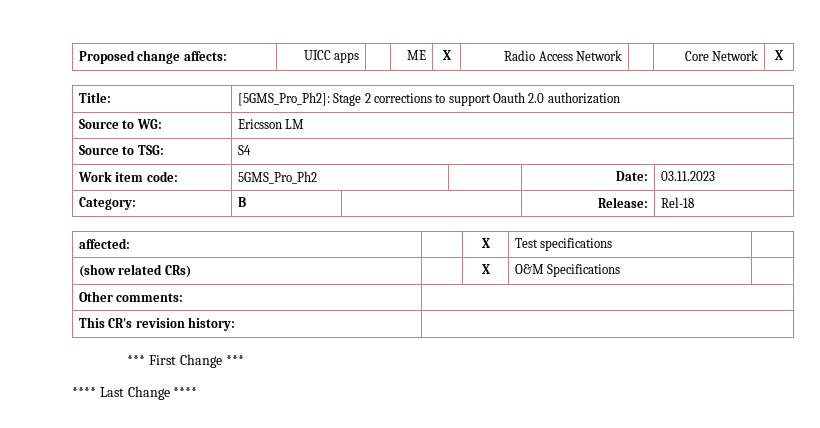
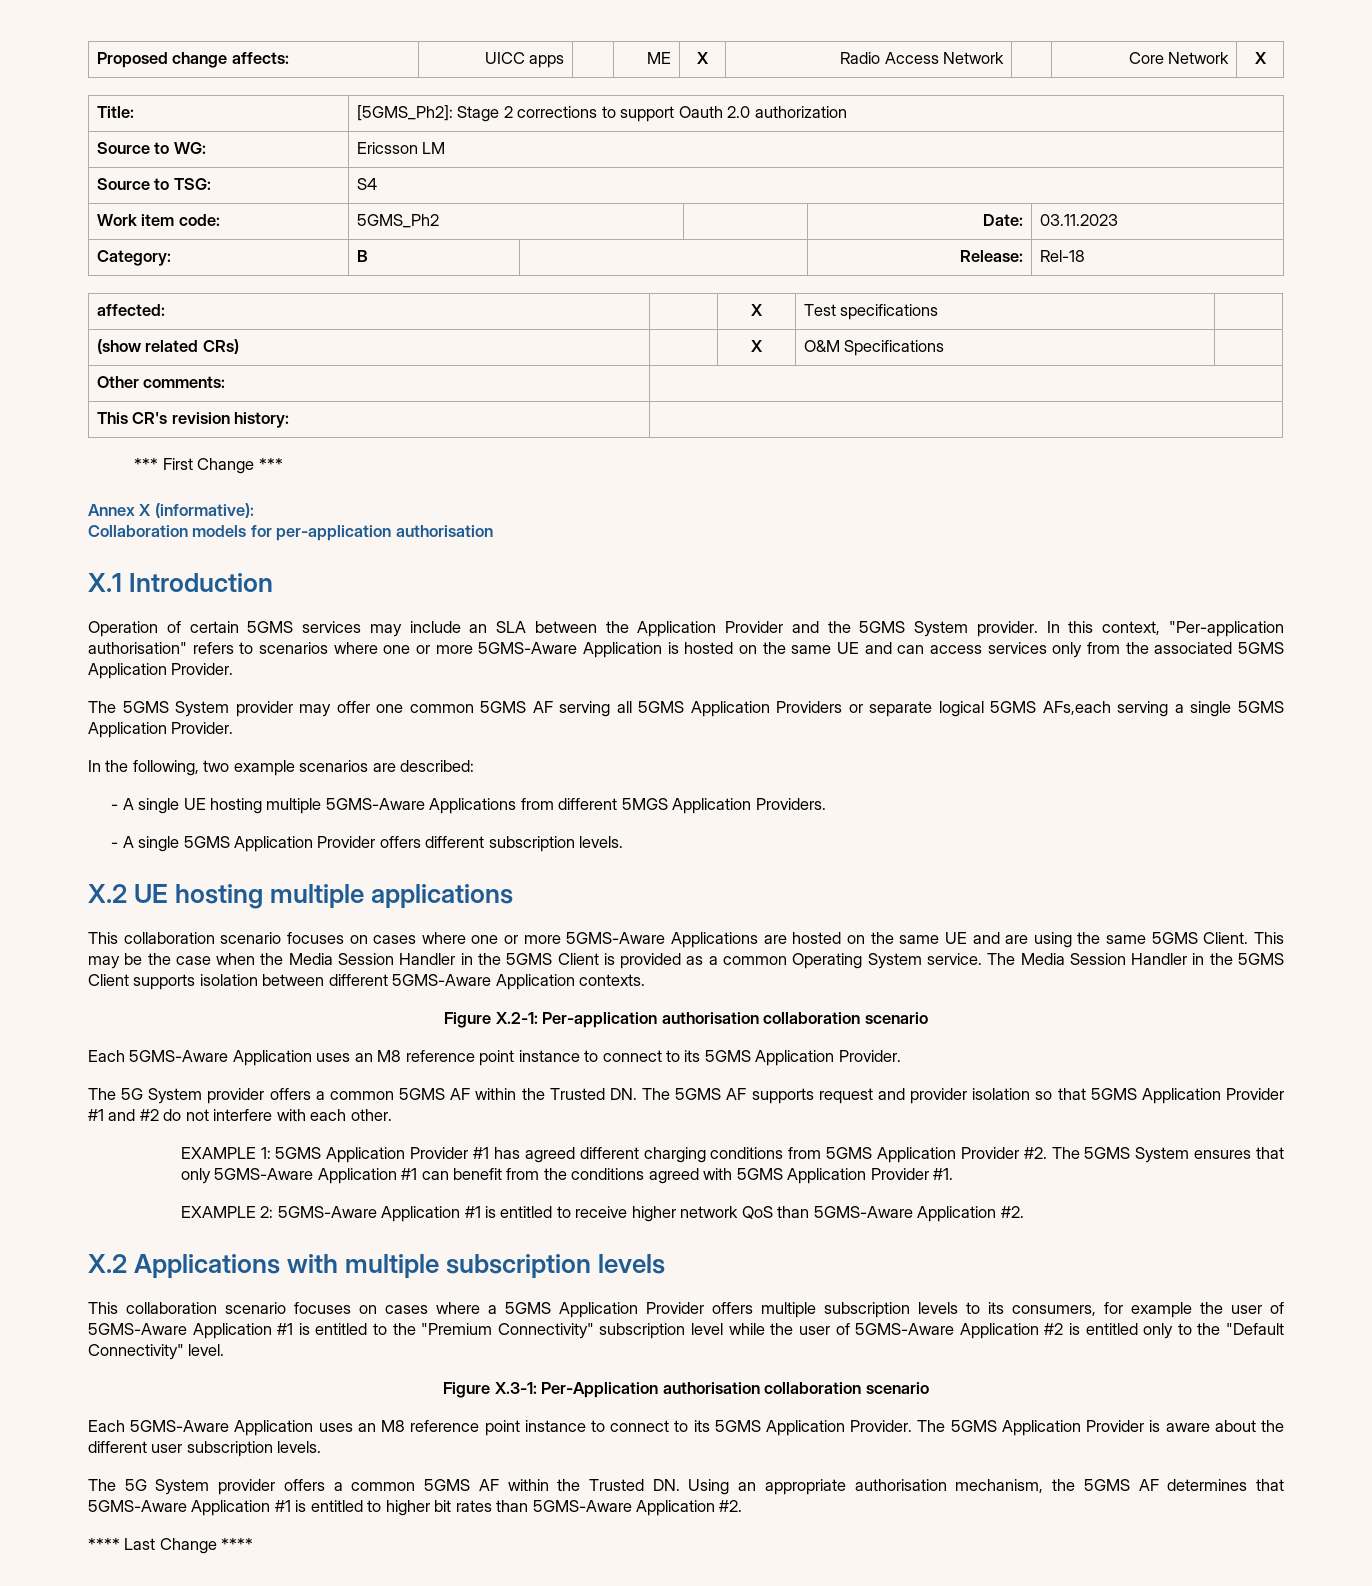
[237,92,330,106] [5GMS_Pro_Ph2]: -> [356,105,453,121] [5GMS_Ph2]:
[237,171,317,184] 5GMS_Pro_Ph2 -> [356,214,439,228] 5GMS_Ph2
(244, 360) none -> [88,503,254,518] [88,525,493,541] [88,573,274,592] [88,621,1285,637] [88,642,1284,658] [88,663,234,679] [88,701,1284,717] [88,722,234,738] [88,760,475,776] [111,798,826,814] [111,836,624,852] [88,884,514,909] [88,932,1284,948] [88,953,1285,969] [88,974,646,990] [444,1012,928,1028] [88,1050,901,1066] [88,1088,1284,1104] [88,1109,392,1121] [180,1147,1285,1163] [180,1168,954,1184] [180,1206,1024,1222] [88,1254,666,1279] [88,1302,1284,1318] [88,1323,1284,1339] [88,1344,225,1360] [443,1382,929,1398] [88,1420,1284,1436] [88,1441,322,1457] [88,1479,1285,1495] [88,1500,743,1516] // Annex X (informative): // Collaboration models for per-application authorisation // X.1 Introduction // Operation of certain 5GMS services may include an SLA between the Application Provider and the 5GMS System provider. In this context, "Per-application authorisation" refers to scenarios where one or more 5GMS-Aware Application is hosted on the same UE and can access services only from the associated 5GMS Application Provider. // The 5GMS System provider may offer one common 5GMS AF serving all 5GMS Application Providers or separate logical 5GMS AFs,each serving a single 5GMS Application Provider. // In the following, two example scenarios are described: // - A single UE hosting multiple 5GMS-Aware Applications from different 5MGS Application Providers. // - A single 5GMS Application Provider offers different subscription levels. // X.2 UE hosting multiple applications // This collaboration scenario focuses on cases where one or more 5GMS-Aware Applications are hosted on the same UE and are using the same 5GMS Client. This may be the case when the Media Session Handler in the 5GMS Client is provided as a common Operating System service. The Media Session Handler in the 5GMS Client supports isolation between different 5GMS-Aware Application contexts. // Figure X.2-1: Per-application authorisation collaboration scenario // Each 5GMS-Aware Application uses an M8 reference point instance to connect to its 5GMS Application Provider. // The 5G System provider offers a common 5GMS AF within the Trusted DN. The 5GMS AF supports request and provider isolation so that 5GMS Application Provider #1 and #2 do not interfere with each other. // EXAMPLE 1: 5GMS Application Provider #1 has agreed different charging conditions from 5GMS Application Provider #2. The 5GMS System ensures that only 5GMS-Aware Application #1 can benefit from the conditions agreed with 5GMS Application Provider #1. // EXAMPLE 2: 5GMS-Aware Application #1 is entitled to receive higher network QoS than 5GMS-Aware Application #2. // X.2 Applications with multiple subscription levels // This collaboration scenario focuses on cases where a 5GMS Application Provider offers multiple subscription levels to its consumers, for example the user of 5GMS-Aware Application #1 is entitled to the "Premium Connectivity" subscription level while the user of 5GMS-Aware Application #2 is entitled only to the "Default Connectivity" level. // Figure X.3-1: Per-Application authorisation collaboration scenario // Each 5GMS-Aware Application uses an M8 reference point instance to connect to its 5GMS Application Provider. The 5GMS Application Provider is aware about the different user subscription levels. // The 5G System provider offers a common 5GMS AF within the Trusted DN. Using an appropriate authorisation mechanism, the 5GMS AF determines that 5GMS-Aware Application #1 is entitled to higher bit rates than 5GMS-Aware Application #2.

